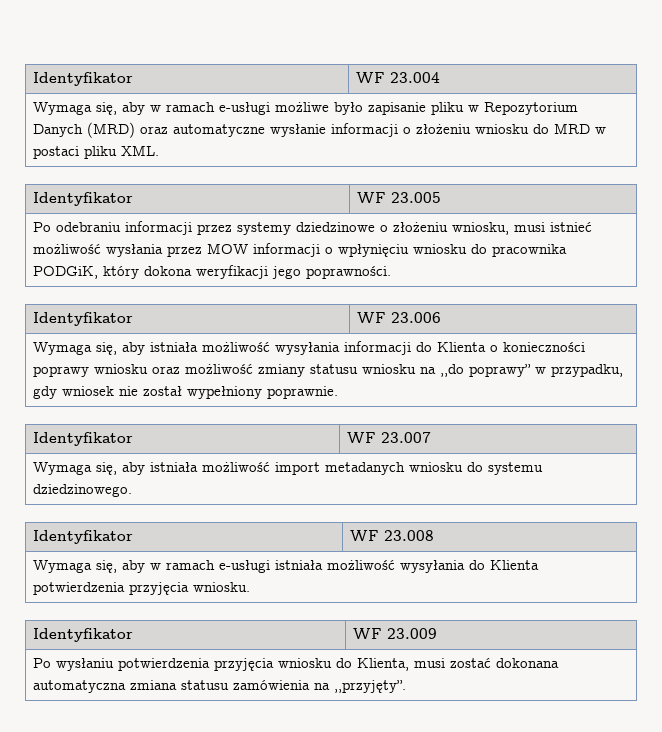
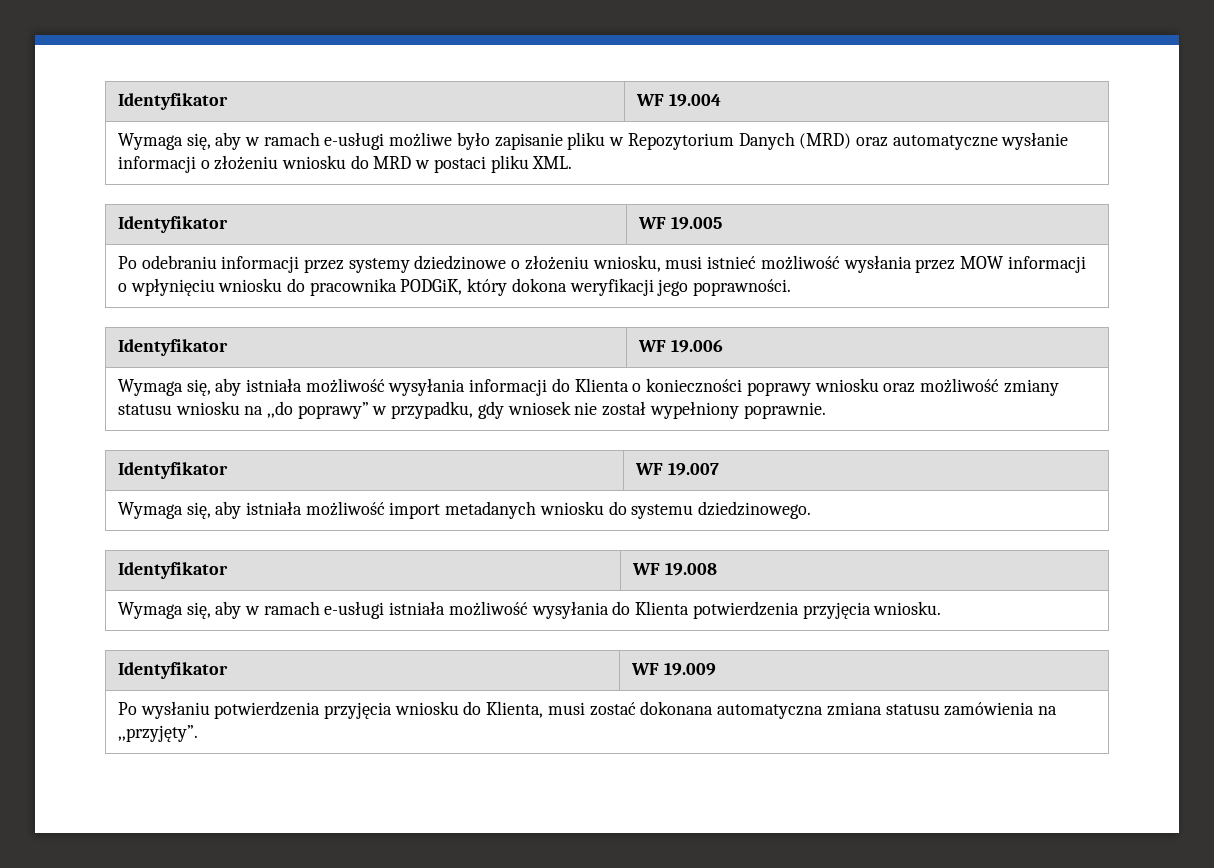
[32,72,133,86] [355,72,440,84] Identyfikator | WF 23.004 -> [117,93,228,110] [635,93,721,107] Identyfikator | WF 19.004
[390,192,441,203] 23.005 -> [670,216,722,230] 19.005
[390,312,441,323] 23.006 -> [670,339,723,353] 19.006
[380,432,431,443] 23.007 -> [667,462,719,476] 19.007
[383,530,434,541] 23.008 -> [664,562,717,576] 19.008
[386,628,437,639] 23.009 -> [663,662,716,676] 19.009

